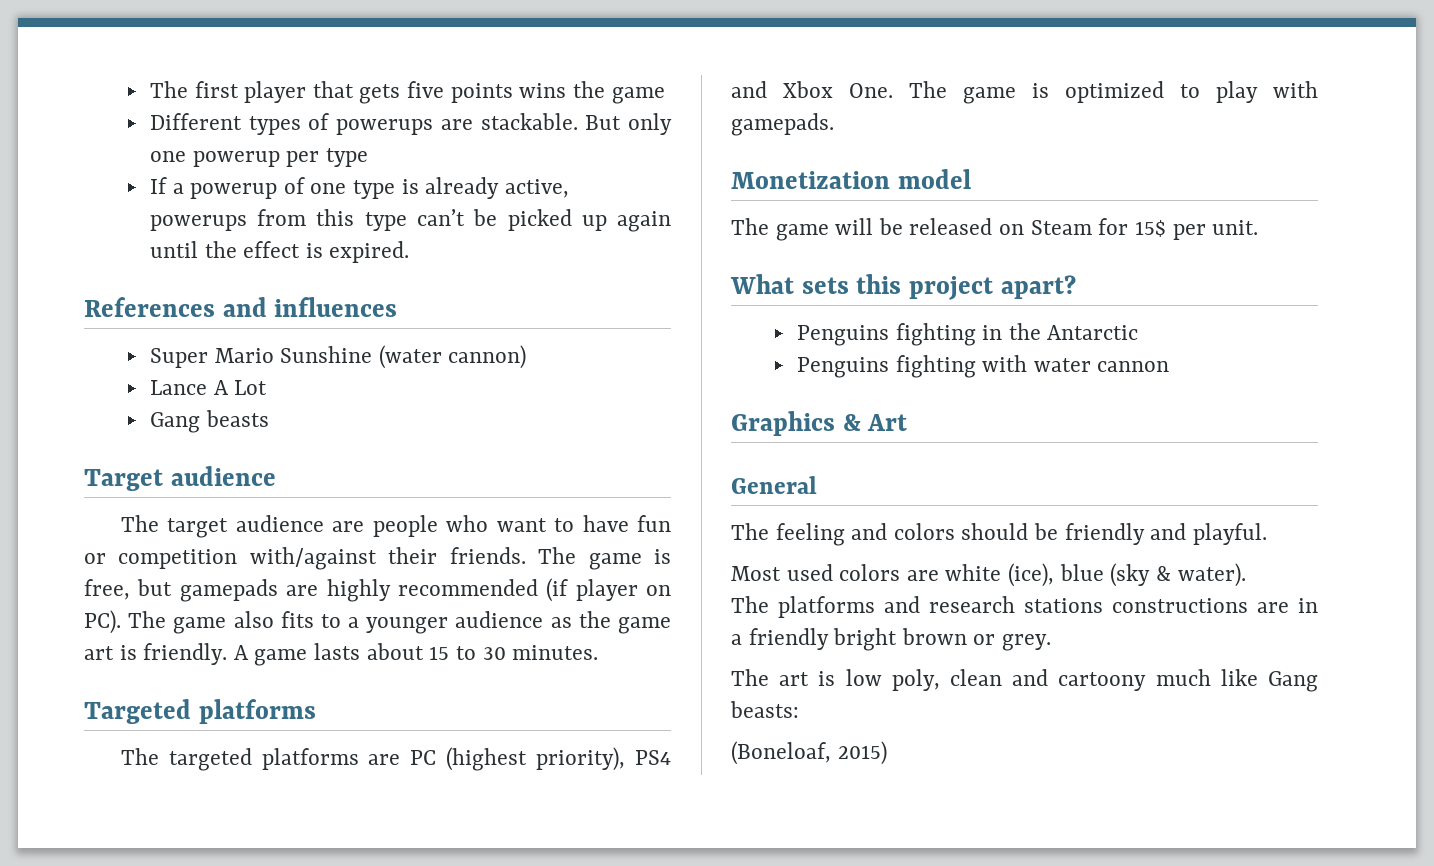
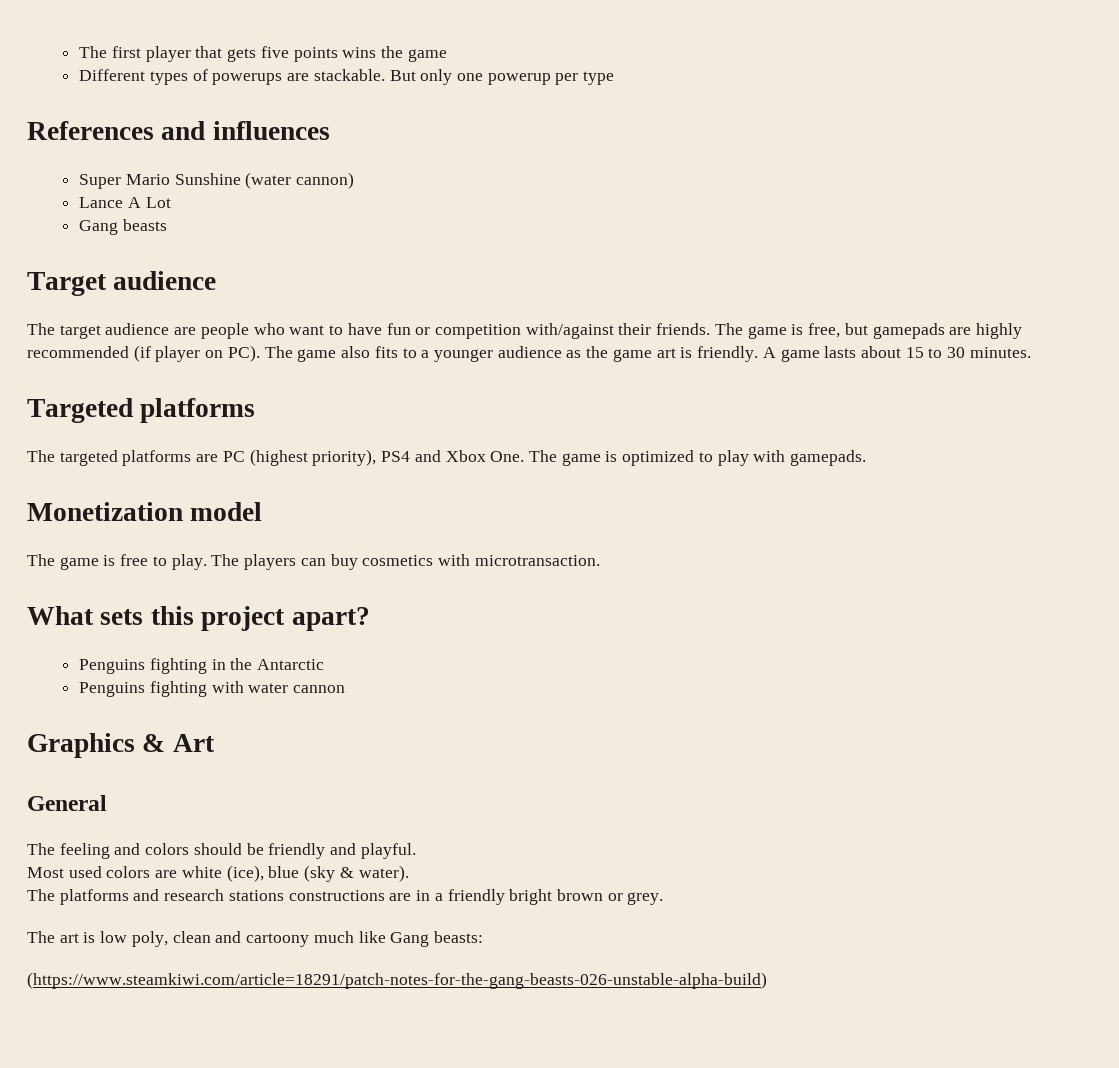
[149,177,569,199] [149,209,671,232] [149,241,410,263] // If a powerup of one type is already active, powerups from this type can’t be picked up again until the effect is expired. -> (615, 78) none
[835,218,1259,240] will be released on Steam for 15$ per unit. -> [103,554,600,570] is free to play. The players can buy cosmetics with microtransaction.
[731,741,887,765] (Boneloaf, 2015) -> [27,972,767,989] (https://www.steamkiwi.com/article=18291/patch-notes-for-the-gang-beasts-026-unstable-alpha-build)

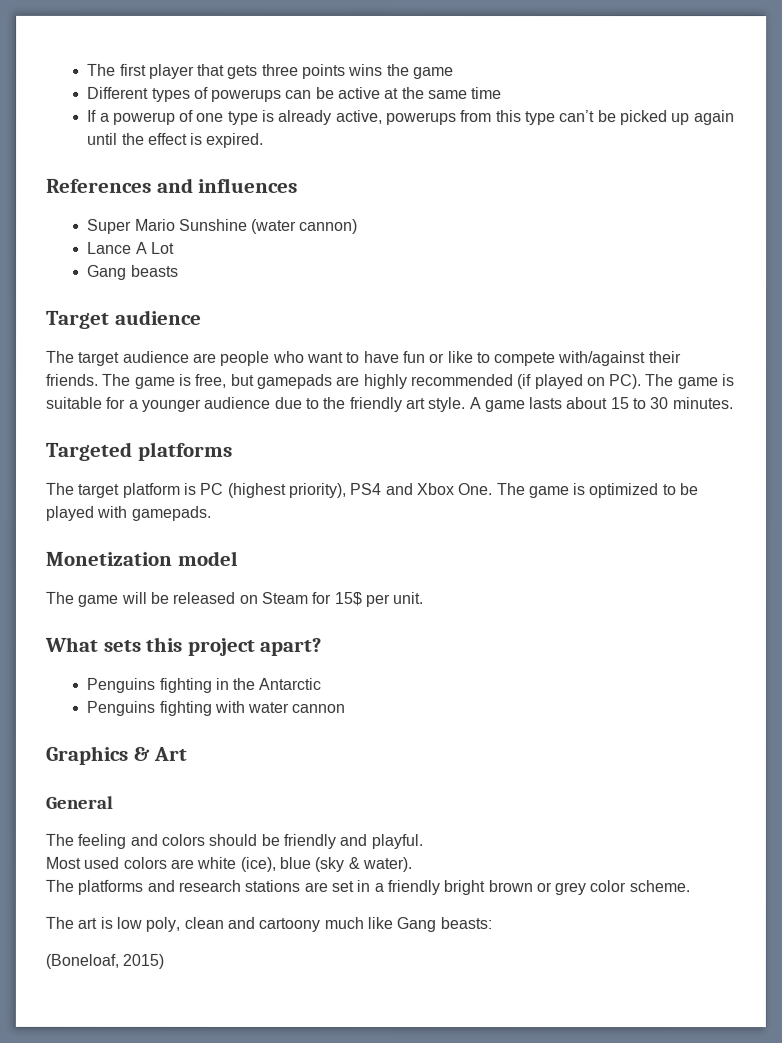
[260,46,289,58] five -> [261,63,299,76] three
[287,69,615,85] are stackable. But only one powerup per type -> [285,86,503,100] [87,109,735,126] [87,132,265,148] can be active at the same time // If a powerup of one type is already active, powerups from this type can’t be picked up again until the effect is expired.
[434,324,521,339] competition -> [447,351,557,367] like to compete
[155,346,201,362] player -> [534,374,584,390] played
[341,346,759,362] also fits to a younger audience as the game art is friendly. -> [722,374,736,387] [46,396,467,413] is suitable for a younger audience due to the friendly art style.
[59,450,219,466] targeted platforms are -> [78,482,197,498] target platform is
[717,450,749,466] play -> [680,483,700,496] [46,505,95,521] be played
[103,554,600,570] is free to play. The players can buy cosmetics with microtransaction. -> [120,591,424,607] will be released on Steam for 15$ per unit.
[288,890,412,901] constructions are -> [303,880,354,892] are set
[627,892,664,905] grey. -> [554,880,690,896] grey color scheme.
[27,972,767,989] (https://www.steamkiwi.com/article=18291/patch-notes-for-the-gang-beasts-026-unstable-alpha-build) -> [45,953,165,969] (Boneloaf, 2015)

